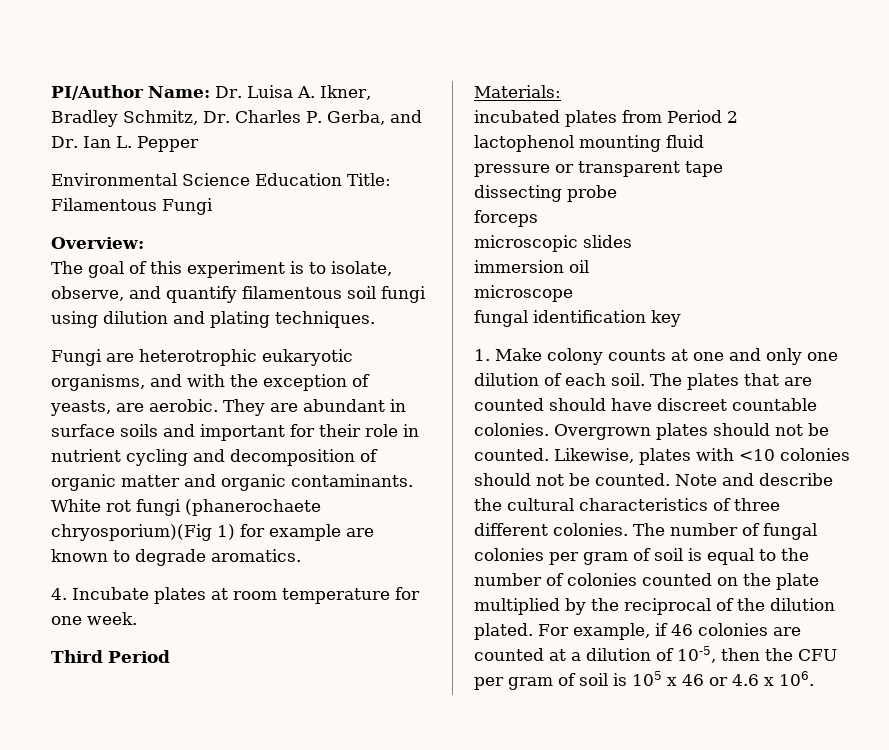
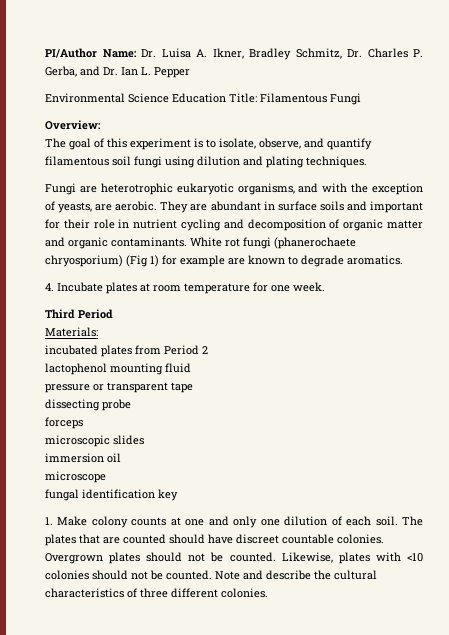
[51,524,212,541] chryosporium)(Fig -> [45,255,148,267] chryosporium) (Fig
[633,523,817,540] [474,548,809,565] [474,573,819,590] [474,598,835,615] [474,623,801,640] [474,646,837,663] [474,671,814,690] The number of fungal colonies per gram of soil is equal to the number of colonies counted on the plate multiplied by the reciprocal of the dilution plated. For example, if 46 colonies are counted at a dilution of 10-5, then the CFU per gram of soil is 105 x 46 or 4.6 x 106. -> (268, 593) none

